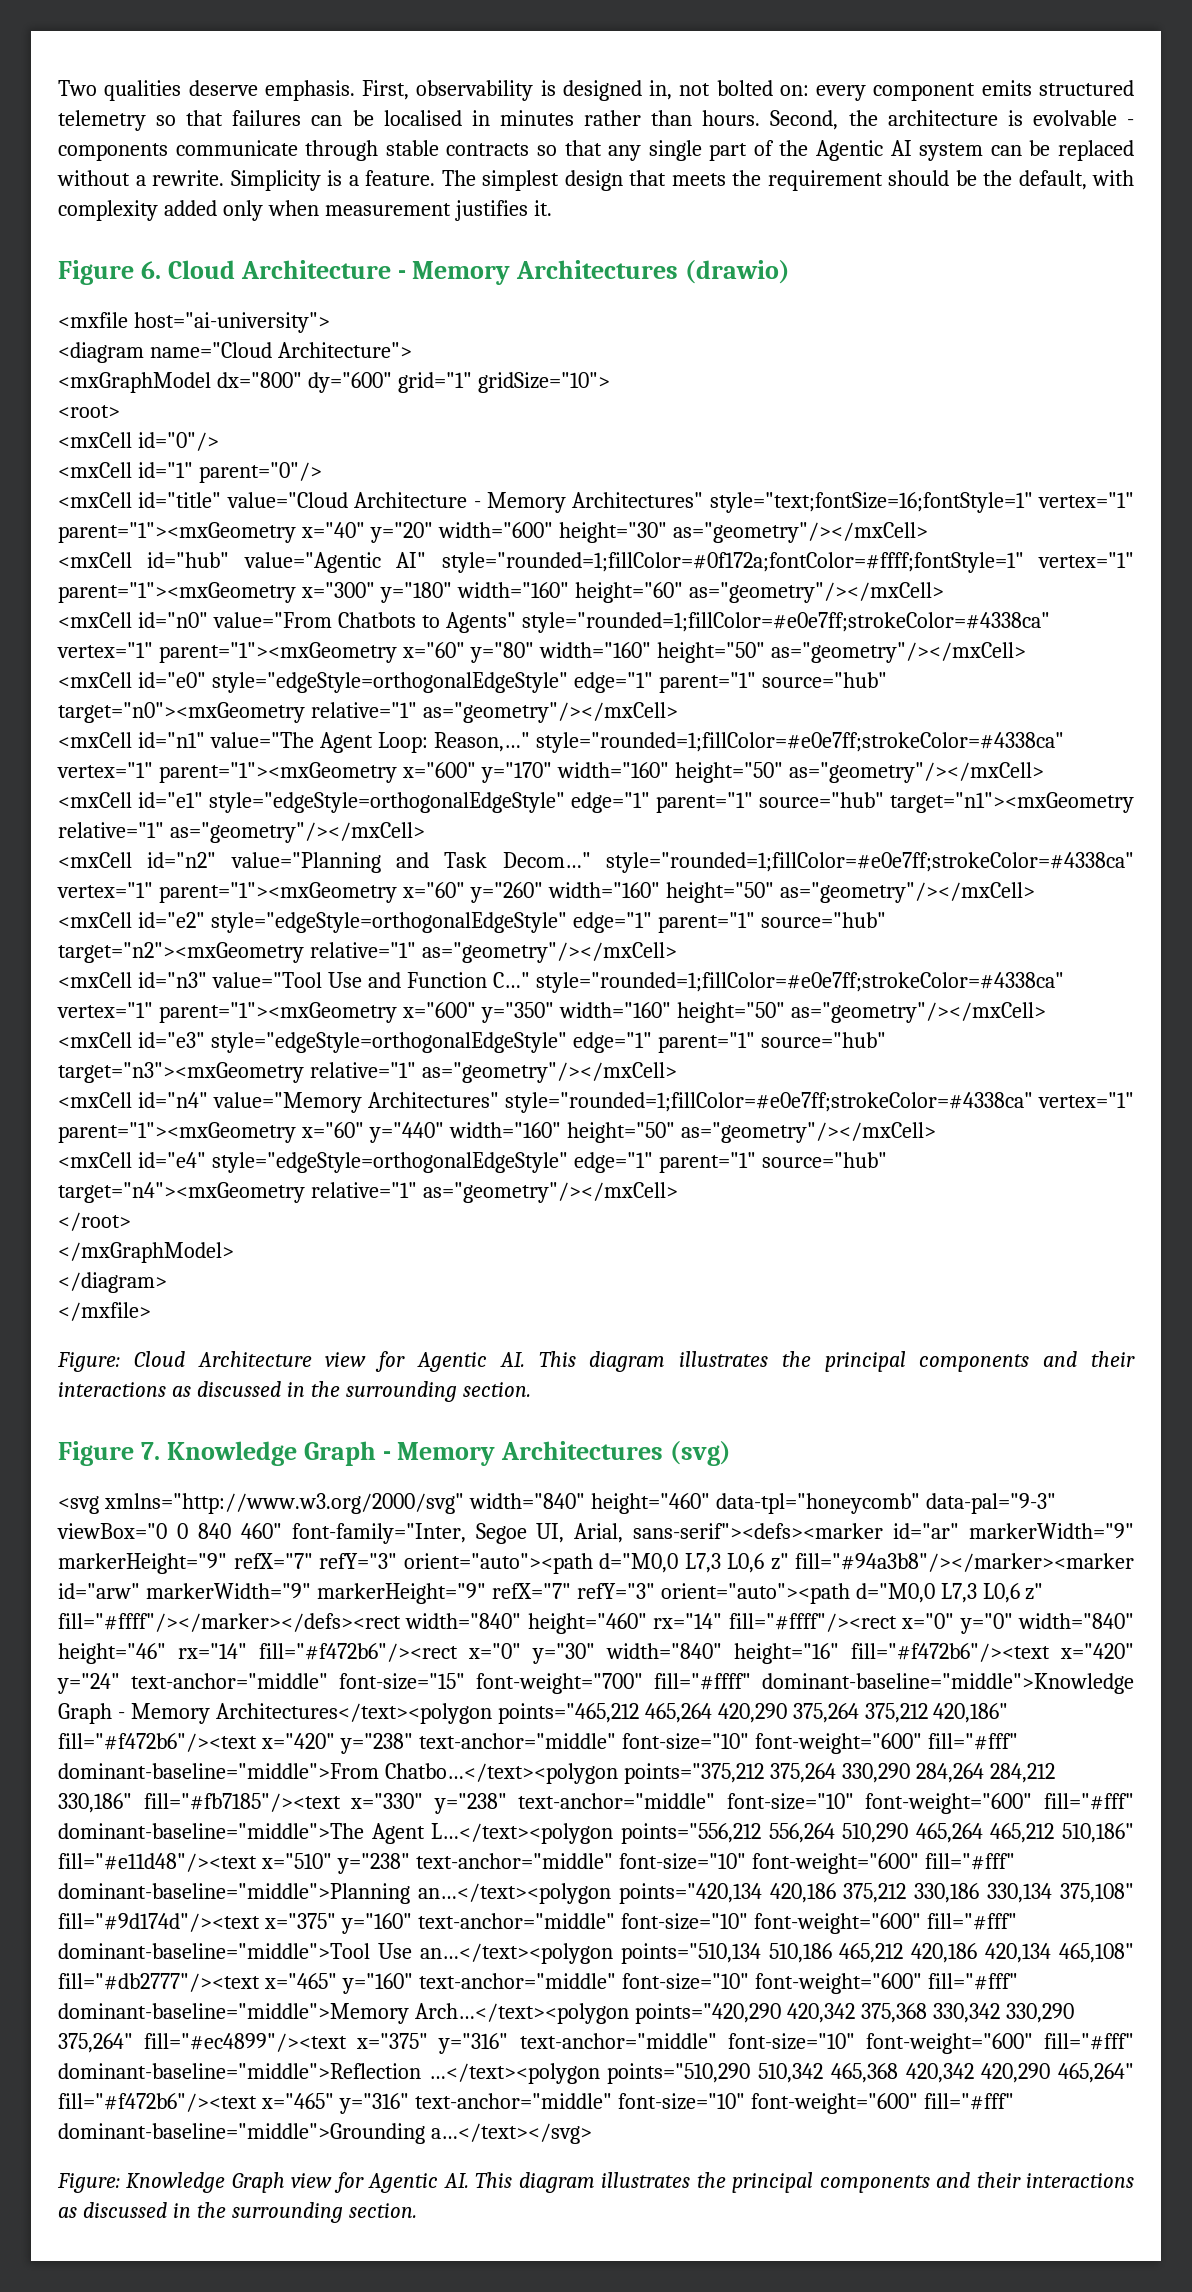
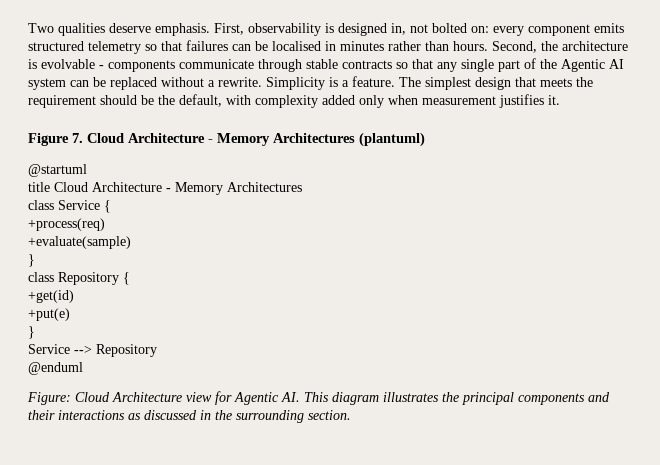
[140,260,791,285] [58,312,330,333] [58,342,412,363] [58,372,610,393] [58,405,120,418] [58,432,219,451] [58,462,322,483] [58,492,1134,513] [58,522,928,543] [58,552,1134,573] [58,582,944,603] [58,612,1050,633] [57,642,1026,663] [58,672,887,693] [58,702,678,723] [58,732,1064,753] [57,762,1044,783] [58,792,1134,813] [58,822,425,843] [58,852,1134,873] [57,882,1035,903] [58,912,886,933] [58,942,677,963] [58,972,1064,993] [57,1002,1046,1023] [58,1032,886,1053] [58,1062,677,1083] [58,1092,1134,1113] [58,1122,936,1143] [58,1152,887,1173] [58,1182,678,1203] [58,1212,131,1231] [58,1242,234,1263] [58,1272,167,1293] [58,1302,151,1321] 6. Cloud Architecture - Memory Architectures (drawio) // <mxfile host="ai-university"> // <diagram name="Cloud Architecture"> // <mxGraphModel dx="800" dy="600" grid="1" gridSize="10"> // <root> // <mxCell id="0"/> // <mxCell id="1" parent="0"/> // <mxCell id="title" value="Cloud Architecture - Memory Architectures" style="text;fontSize=16;fontStyle=1" vertex="1" parent="1"><mxGeometry x="40" y="20" width="600" height="30" as="geometry"/></mxCell> // <mxCell id="hub" value="Agentic AI" style="rounded=1;fillColor=#0f172a;fontColor=#ffff;fontStyle=1" vertex="1" parent="1"><mxGeometry x="300" y="180" width="160" height="60" as="geometry"/></mxCell> // <mxCell id="n0" value="From Chatbots to Agents" style="rounded=1;fillColor=#e0e7ff;strokeColor=#4338ca" vertex="1" parent="1"><mxGeometry x="60" y="80" width="160" height="50" as="geometry"/></mxCell> // <mxCell id="e0" style="edgeStyle=orthogonalEdgeStyle" edge="1" parent="1" source="hub" target="n0"><mxGeometry relative="1" as="geometry"/></mxCell> // <mxCell id="n1" value="The Agent Loop: Reason,…" style="rounded=1;fillColor=#e0e7ff;strokeColor=#4338ca" vertex="1" parent="1"><mxGeometry x="600" y="170" width="160" height="50" as="geometry"/></mxCell> // <mxCell id="e1" style="edgeStyle=orthogonalEdgeStyle" edge="1" parent="1" source="hub" target="n1"><mxGeometry relative="1" as="geometry"/></mxCell> // <mxCell id="n2" value="Planning and Task Decom…" style="rounded=1;fillColor=#e0e7ff;strokeColor=#4338ca" vertex="1" parent="1"><mxGeometry x="60" y="260" width="160" height="50" as="geometry"/></mxCell> // <mxCell id="e2" style="edgeStyle=orthogonalEdgeStyle" edge="1" parent="1" source="hub" target="n2"><mxGeometry relative="1" as="geometry"/></mxCell> // <mxCell id="n3" value="Tool Use and Function C…" style="rounded=1;fillColor=#e0e7ff;strokeColor=#4338ca" vertex="1" parent="1"><mxGeometry x="600" y="350" width="160" height="50" as="geometry"/></mxCell> // <mxCell id="e3" style="edgeStyle=orthogonalEdgeStyle" edge="1" parent="1" source="hub" target="n3"><mxGeometry relative="1" as="geometry"/></mxCell> // <mxCell id="n4" value="Memory Architectures" style="rounded=1;fillColor=#e0e7ff;strokeColor=#4338ca" vertex="1" parent="1"><mxGeometry x="60" y="440" width="160" height="50" as="geometry"/></mxCell> // <mxCell id="e4" style="edgeStyle=orthogonalEdgeStyle" edge="1" parent="1" source="hub" target="n4"><mxGeometry relative="1" as="geometry"/></mxCell> // </root> // </mxGraphModel> // </diagram> // </mxfile> -> [72,132,425,147] [28,164,87,177] [28,182,302,195] [28,200,111,213] [28,218,105,231] [28,236,131,249] [28,254,35,267] [28,272,130,285] [28,290,74,303] [28,308,70,321] [28,326,35,339] [28,344,157,357] [28,362,83,375] 7. Cloud Architecture - Memory Architectures (plantuml) // @startuml // title Cloud Architecture - Memory Architectures // class Service { // +process(req) // +evaluate(sample) // } // class Repository { // +get(id) // +put(e) // } // Service --> Repository // @enduml
[58,1441,732,1466] [58,1493,1056,1514] [57,1523,1134,1544] [58,1553,1134,1574] [58,1583,1044,1604] [58,1613,1134,1634] [58,1643,1134,1664] [57,1673,1134,1694] [58,1703,1009,1724] [58,1733,1018,1754] [58,1763,1055,1784] [58,1793,1134,1814] [58,1823,1134,1844] [58,1853,1015,1874] [58,1883,1135,1904] [58,1913,1017,1934] [58,1943,1134,1964] [58,1973,1018,1994] [58,2003,1074,2024] [58,2033,1134,2054] [58,2063,1135,2084] [58,2093,1014,2114] [58,2123,592,2144] [57,2172,1135,2193] [58,2202,417,2223] // Figure 7. Knowledge Graph - Memory Architectures (svg) // <svg xmlns="http://www.w3.org/2000/svg" width="840" height="460" data-tpl="honeycomb" data-pal="9-3" viewBox="0 0 840 460" font-family="Inter, Segoe UI, Arial, sans-serif"><defs><marker id="ar" markerWidth="9" markerHeight="9" refX="7" refY="3" orient="auto"><path d="M0,0 L7,3 L0,6 z" fill="#94a3b8"/></marker><marker id="arw" markerWidth="9" markerHeight="9" refX="7" refY="3" orient="auto"><path d="M0,0 L7,3 L0,6 z" fill="#ffff"/></marker></defs><rect width="840" height="460" rx="14" fill="#ffff"/><rect x="0" y="0" width="840" height="46" rx="14" fill="#f472b6"/><rect x="0" y="30" width="840" height="16" fill="#f472b6"/><text x="420" y="24" text-anchor="middle" font-size="15" font-weight="700" fill="#ffff" dominant-baseline="middle">Knowledge Graph - Memory Architectures</text><polygon points="465,212 465,264 420,290 375,264 375,212 420,186" fill="#f472b6"/><text x="420" y="238" text-anchor="middle" font-size="10" font-weight="600" fill="#fff" dominant-baseline="middle">From Chatbo…</text><polygon points="375,212 375,264 330,290 284,264 284,212 330,186" fill="#fb7185"/><text x="330" y="238" text-anchor="middle" font-size="10" font-weight="600" fill="#fff" dominant-baseline="middle">The Agent L…</text><polygon points="556,212 556,264 510,290 465,264 465,212 510,186" fill="#e11d48"/><text x="510" y="238" text-anchor="middle" font-size="10" font-weight="600" fill="#fff" dominant-baseline="middle">Planning an…</text><polygon points="420,134 420,186 375,212 330,186 330,134 375,108" fill="#9d174d"/><text x="375" y="160" text-anchor="middle" font-size="10" font-weight="600" fill="#fff" dominant-baseline="middle">Tool Use an…</text><polygon points="510,134 510,186 465,212 420,186 420,134 465,108" fill="#db2777"/><text x="465" y="160" text-anchor="middle" font-size="10" font-weight="600" fill="#fff" dominant-baseline="middle">Memory Arch…</text><polygon points="420,290 420,342 375,368 330,342 330,290 375,264" fill="#ec4899"/><text x="375" y="316" text-anchor="middle" font-size="10" font-weight="600" fill="#fff" dominant-baseline="middle">Reflection …</text><polygon points="510,290 510,342 465,368 420,342 420,290 465,264" fill="#f472b6"/><text x="465" y="316" text-anchor="middle" font-size="10" font-weight="600" fill="#fff" dominant-baseline="middle">Grounding a…</text></svg> // Figure: Knowledge Graph view for Agentic AI. This diagram illustrates the principal components and their interactions as discussed in the surrounding section. -> (351, 415) none

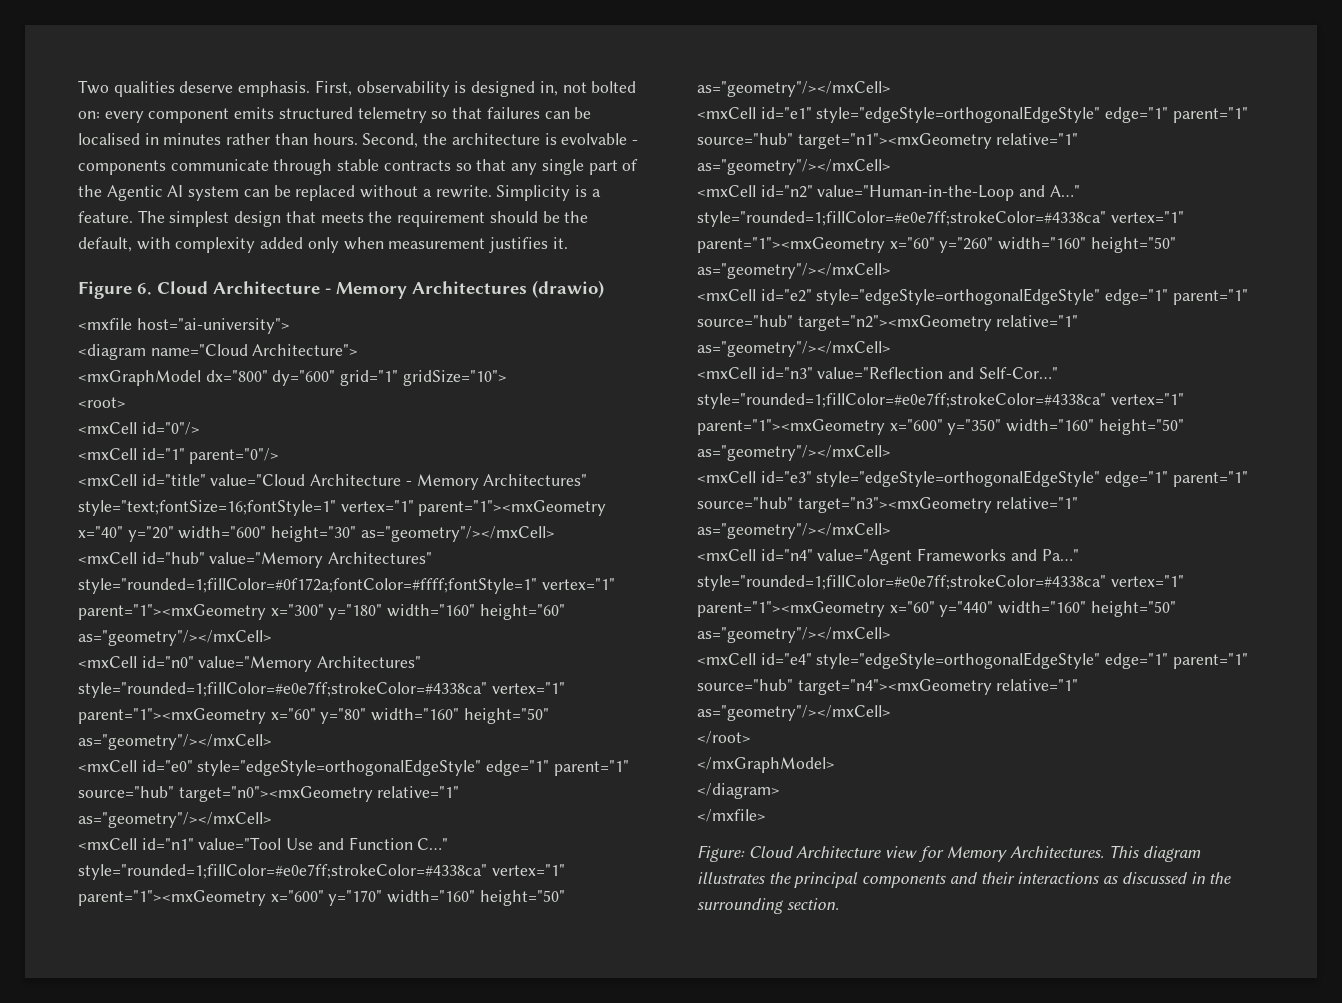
[72,132,425,147] [28,164,87,177] [28,182,302,195] [28,200,111,213] [28,218,105,231] [28,236,131,249] [28,254,35,267] [28,272,130,285] [28,290,74,303] [28,308,70,321] [28,326,35,339] [28,344,157,357] [28,362,83,375] 7. Cloud Architecture - Memory Architectures (plantuml) // @startuml // title Cloud Architecture - Memory Architectures // class Service { // +process(req) // +evaluate(sample) // } // class Repository { // +get(id) // +put(e) // } // Service --> Repository // @enduml -> [137,280,604,299] [78,318,290,334] [78,344,359,360] [78,370,507,386] [78,397,126,408] [78,422,200,435] [78,448,280,464] [78,474,588,490] [78,500,607,516] [78,526,555,542] [78,552,433,568] [78,578,615,594] [78,604,565,620] [78,630,272,646] [78,656,422,672] [78,682,565,698] [78,708,549,724] [78,734,272,750] [78,759,629,776] [78,786,460,802] [78,812,272,828] [78,837,449,850] [78,864,565,880] [78,890,565,906] [697,81,891,97] [697,106,1248,123] [697,133,1079,149] [697,159,891,175] [697,185,1080,201] [697,211,1184,227] [697,237,1176,253] [697,263,891,279] [697,288,1248,305] [697,315,1079,331] [697,341,891,357] [697,367,1058,379] [697,393,1184,409] [697,419,1184,435] [697,445,891,461] [697,470,1248,487] [697,497,1079,513] [697,523,891,539] [697,548,1079,565] [697,575,1184,591] [697,601,1176,617] [697,627,891,643] [697,652,1248,669] [697,679,1079,695] [697,705,891,721] [697,731,751,744] [697,757,835,773] [697,783,780,799] [697,809,766,822] 6. Cloud Architecture - Memory Architectures (drawio) // <mxfile host="ai-university"> // <diagram name="Cloud Architecture"> // <mxGraphModel dx="800" dy="600" grid="1" gridSize="10"> // <root> // <mxCell id="0"/> // <mxCell id="1" parent="0"/> // <mxCell id="title" value="Cloud Architecture - Memory Architectures" style="text;fontSize=16;fontStyle=1" vertex="1" parent="1"><mxGeometry x="40" y="20" width="600" height="30" as="geometry"/></mxCell> // <mxCell id="hub" value="Memory Architectures" style="rounded=1;fillColor=#0f172a;fontColor=#ffff;fontStyle=1" vertex="1" parent="1"><mxGeometry x="300" y="180" width="160" height="60" as="geometry"/></mxCell> // <mxCell id="n0" value="Memory Architectures" style="rounded=1;fillColor=#e0e7ff;strokeColor=#4338ca" vertex="1" parent="1"><mxGeometry x="60" y="80" width="160" height="50" as="geometry"/></mxCell> // <mxCell id="e0" style="edgeStyle=orthogonalEdgeStyle" edge="1" parent="1" source="hub" target="n0"><mxGeometry relative="1" as="geometry"/></mxCell> // <mxCell id="n1" value="Tool Use and Function C…" style="rounded=1;fillColor=#e0e7ff;strokeColor=#4338ca" vertex="1" parent="1"><mxGeometry x="600" y="170" width="160" height="50" as="geometry"/></mxCell> // <mxCell id="e1" style="edgeStyle=orthogonalEdgeStyle" edge="1" parent="1" source="hub" target="n1"><mxGeometry relative="1" as="geometry"/></mxCell> // <mxCell id="n2" value="Human-in-the-Loop and A…" style="rounded=1;fillColor=#e0e7ff;strokeColor=#4338ca" vertex="1" parent="1"><mxGeometry x="60" y="260" width="160" height="50" as="geometry"/></mxCell> // <mxCell id="e2" style="edgeStyle=orthogonalEdgeStyle" edge="1" parent="1" source="hub" target="n2"><mxGeometry relative="1" as="geometry"/></mxCell> // <mxCell id="n3" value="Reflection and Self-Cor…" style="rounded=1;fillColor=#e0e7ff;strokeColor=#4338ca" vertex="1" parent="1"><mxGeometry x="600" y="350" width="160" height="50" as="geometry"/></mxCell> // <mxCell id="e3" style="edgeStyle=orthogonalEdgeStyle" edge="1" parent="1" source="hub" target="n3"><mxGeometry relative="1" as="geometry"/></mxCell> // <mxCell id="n4" value="Agent Frameworks and Pa…" style="rounded=1;fillColor=#e0e7ff;strokeColor=#4338ca" vertex="1" parent="1"><mxGeometry x="60" y="440" width="160" height="50" as="geometry"/></mxCell> // <mxCell id="e4" style="edgeStyle=orthogonalEdgeStyle" edge="1" parent="1" source="hub" target="n4"><mxGeometry relative="1" as="geometry"/></mxCell> // </root> // </mxGraphModel> // </diagram> // </mxfile>
[234,392,300,405] Agentic AI. -> [946,846,1105,862] Memory Architectures.

